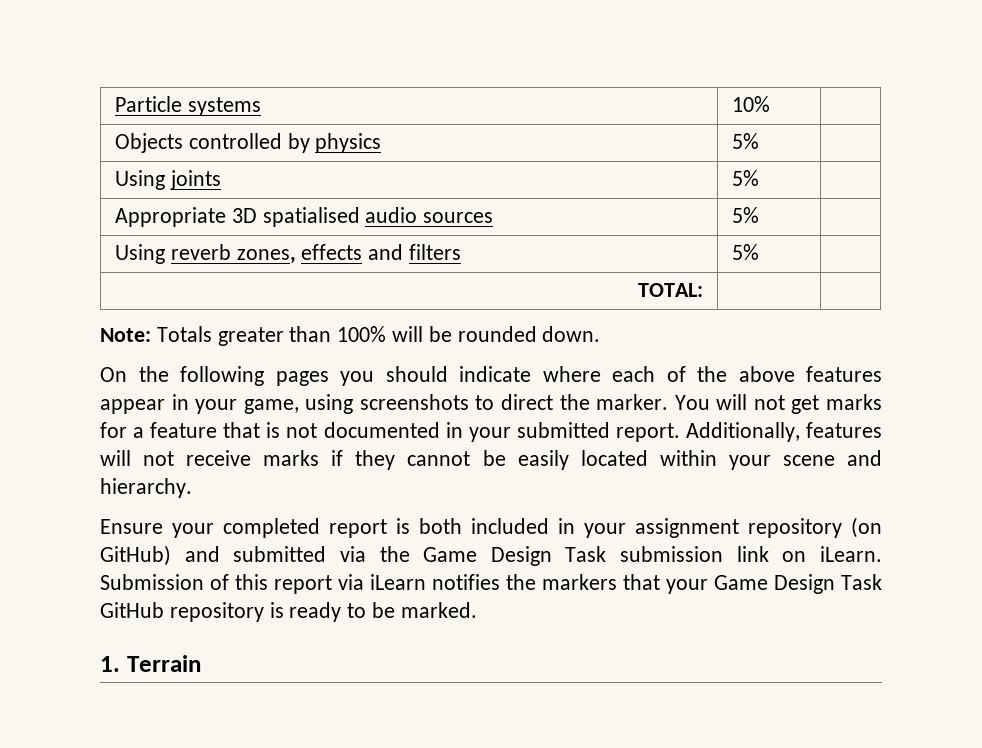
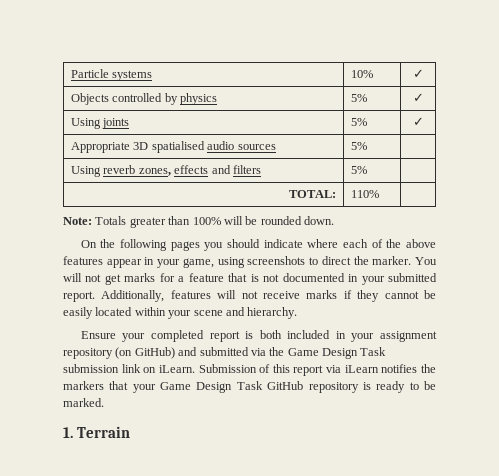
(771, 104) none -> [412,69,424,78] ✓
(760, 141) none -> [412,93,424,102] ✓
(760, 178) none -> [412,117,424,126] ✓
(703, 290) none -> [351,190,380,198] 110%

